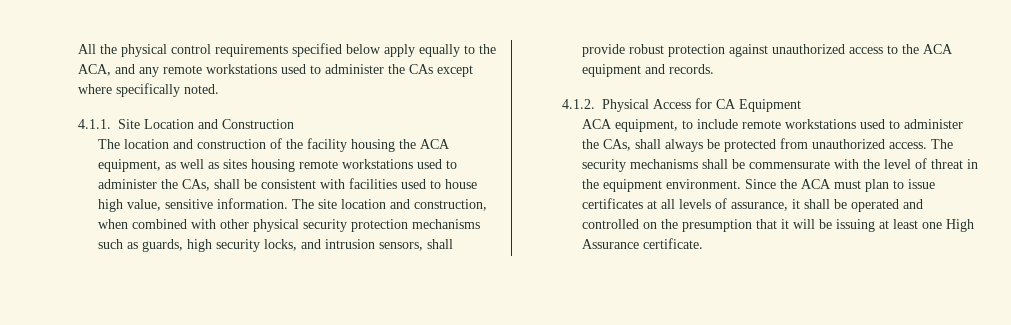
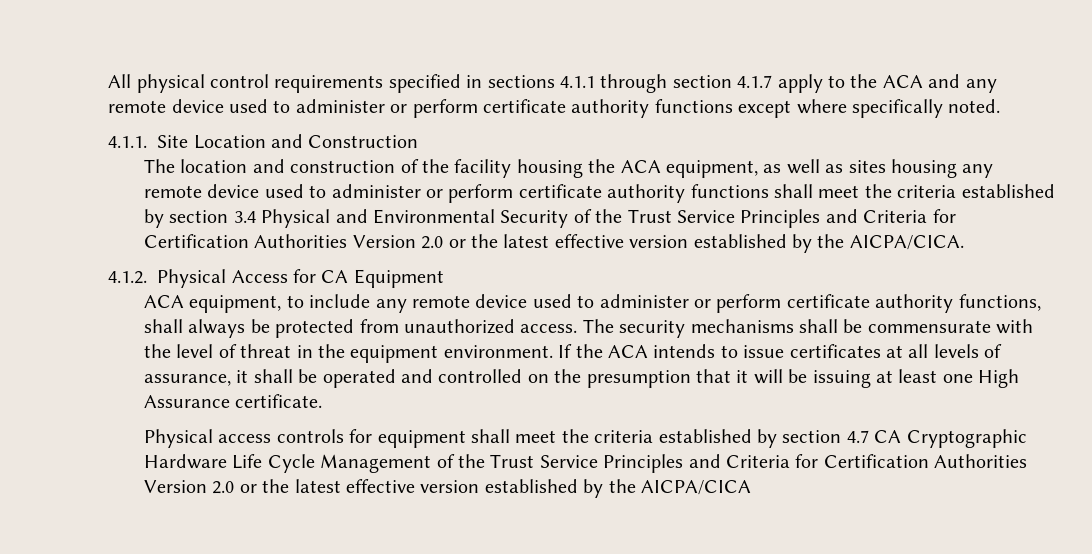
[100,44,118,54] the -> (132, 81) none
[346,44,497,57] [78,64,112,76] below apply equally to the ACA, -> [466,74,923,93] in sections 4.1.1 through section 4.1.7 apply to the ACA
[206,64,434,74] workstations used to administer the CAs -> [171,99,733,118] device used to administer or perform certificate authority functions
[299,159,458,169] [98,178,478,191] [98,198,488,212] [98,219,481,232] [98,239,454,252] [582,44,954,57] [582,64,715,77] remote workstations used to administer the CAs, shall be consistent with facilities used to house high value, sensitive information. The site location and construction, when combined with other physical security protection mechanisms such as guards, high security locks, and intrusion sensors, shall provide robust protection against unauthorized access to the ACA equipment and records. -> [962,164,994,178] [143,184,1055,203] [143,209,956,228] [143,234,964,253] any remote device used to administer or perform certificate authority functions shall meet the criteria established by section 3.4 Physical and Environmental Security of the Trust Service Principles and Criteria for Certification Authorities Version 2.0 or the latest effective version established by the AICPA/CICA.
[742,119,964,129] [582,139,632,151] remote workstations used to administer the CAs, -> [375,294,1041,313] any remote device used to administer or perform certificate authority functions,
[745,179,890,192] Since the ACA must plan -> [558,344,716,358] If the ACA intends
(704, 243) none -> [143,429,1027,448] [143,454,1028,473] [143,479,751,498] // Physical access controls for equipment shall meet the criteria established by section 4.7 CA Cryptographic Hardware Life Cycle Management of the Trust Service Principles and Criteria for Certification Authorities Version 2.0 or the latest effective version established by the AICPA/CICA

